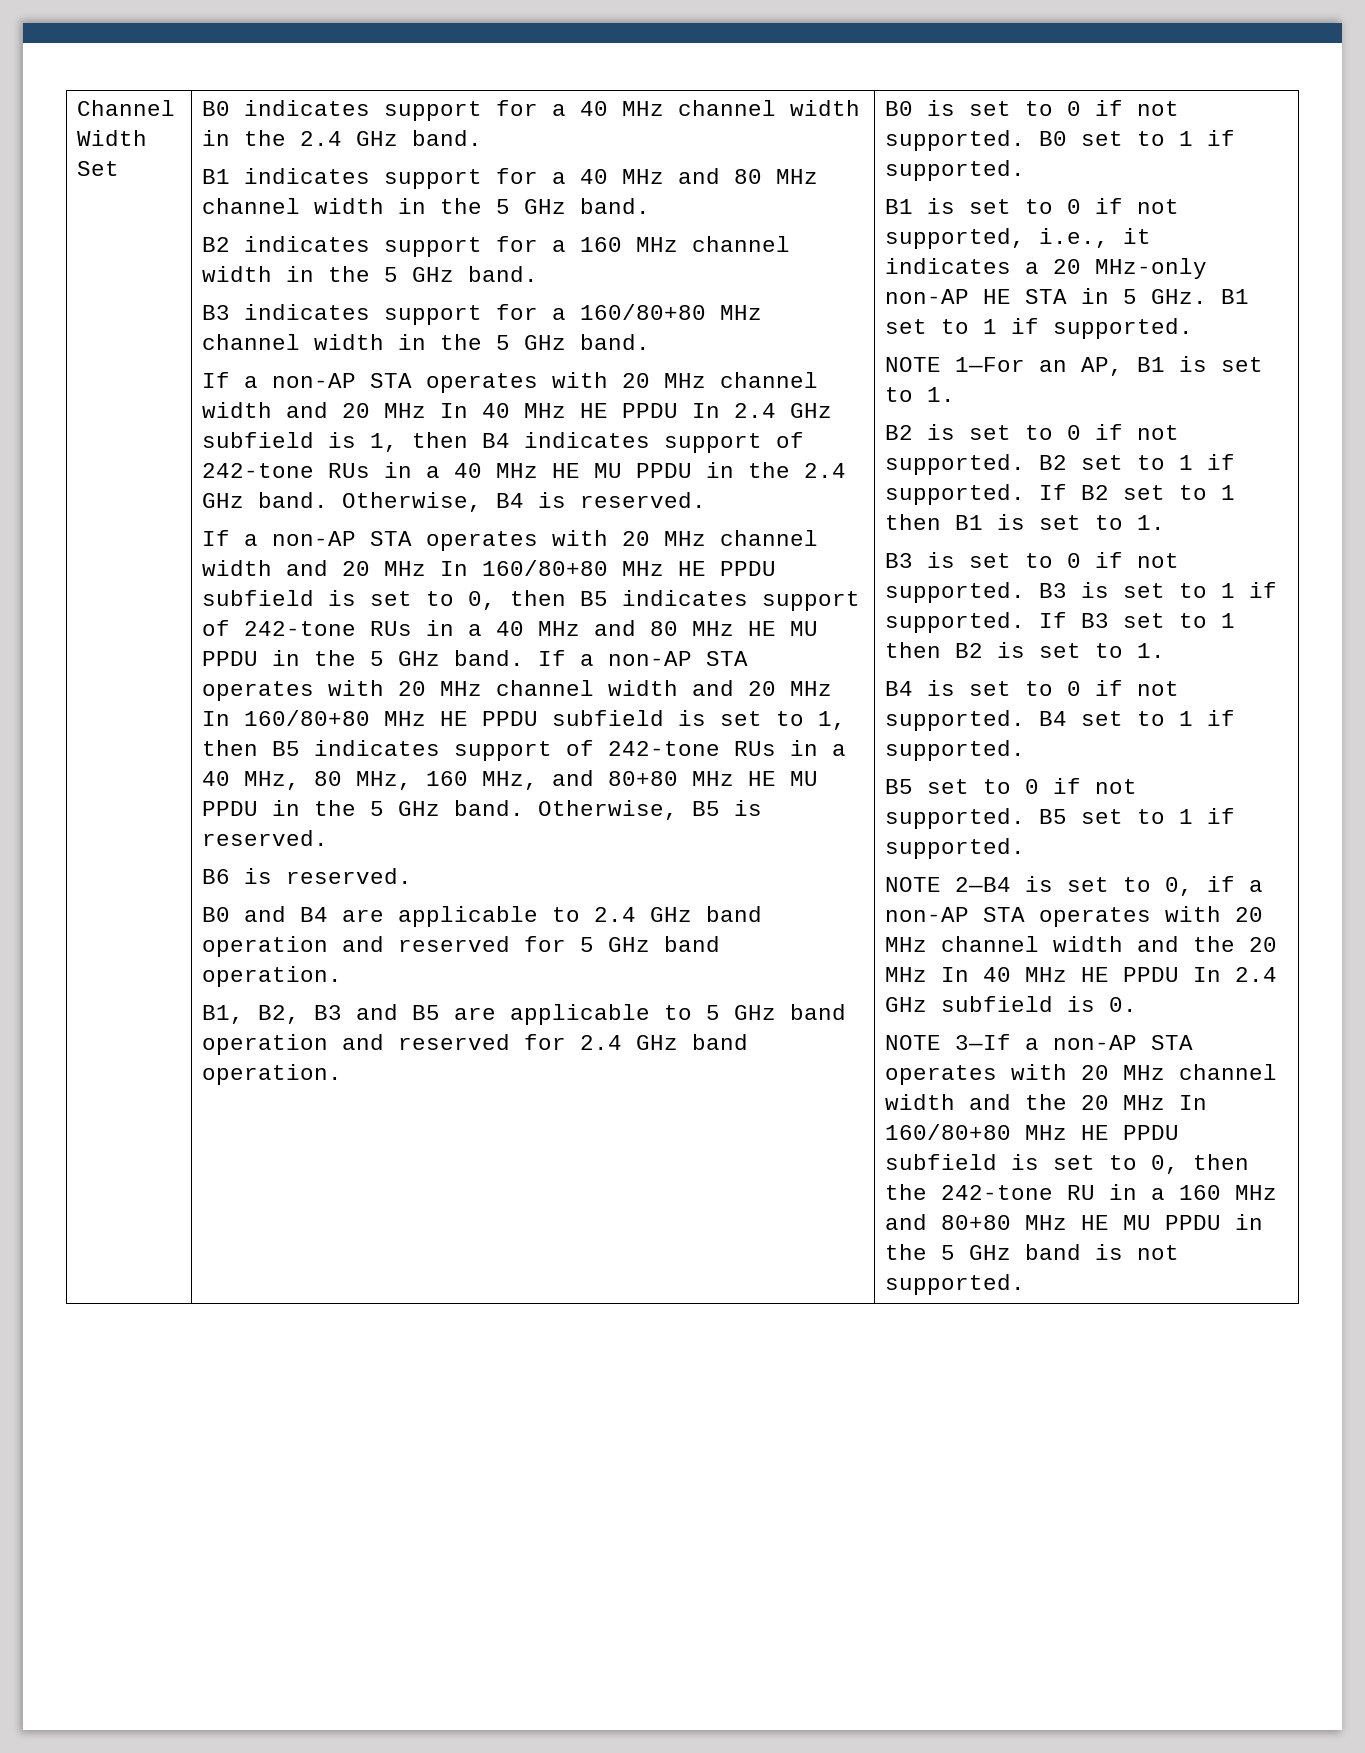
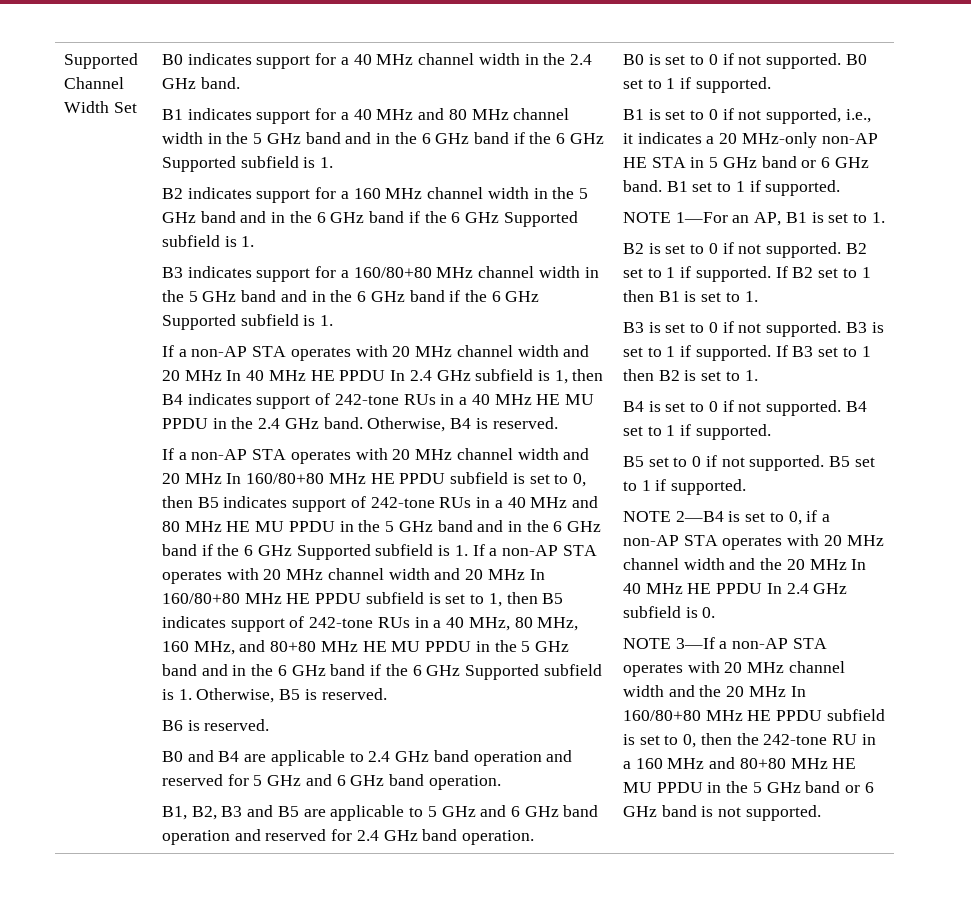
(76, 108) none -> [64,53,139,69] Supported
[579,198,650,214] band. -> [305,132,604,144] [162,156,334,172] band and in the 6 GHz band if the 6 GHz Supported subfield is 1.
[467,266,538,282] band. -> [200,211,578,227] [162,235,255,247] band and in the 6 GHz band if the 6 GHz Supported subfield is 1.
[579,334,650,350] band. -> [241,290,540,302] [162,314,334,330] band and in the 6 GHz band if the 6 GHz Supported subfield is 1.
[453,650,524,666] band. -> [437,520,602,532] [162,544,468,560] band and in the 6 GHz band if the 6 GHz Supported subfield is 1.
[453,800,524,816] band. -> [162,664,602,680] [162,689,192,700] band and in the 6 GHz band if the 6 GHz Supported subfield is 1.
(650, 944) none -> [305,774,385,786] and 6 GHz
(776, 1012) none -> [480,805,559,817] and 6 GHz
[1150,289,1207,304] GHz. -> [722,156,869,168] [623,180,663,192] GHz band or 6 GHz band.
(1081, 1252) none -> [845,782,874,793] [623,805,697,817] or 6 GHz band

